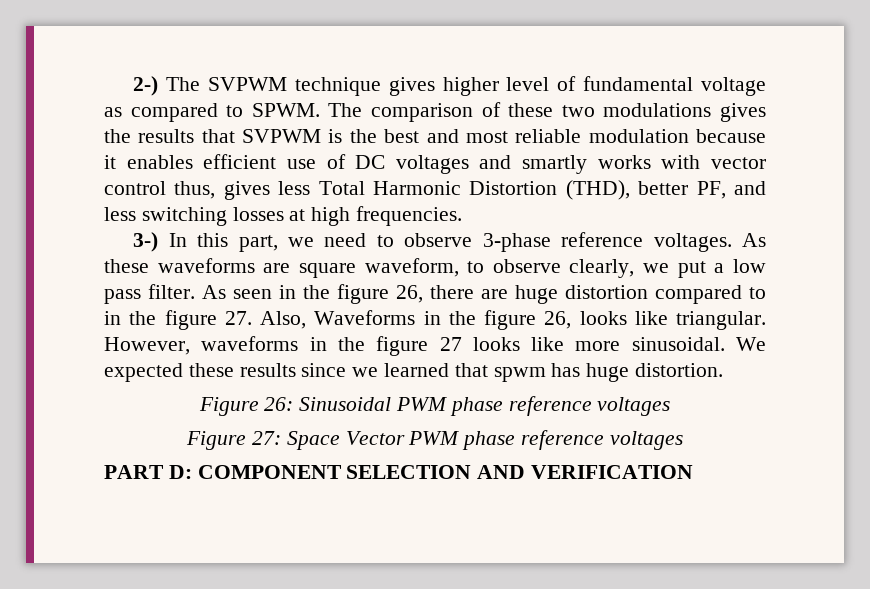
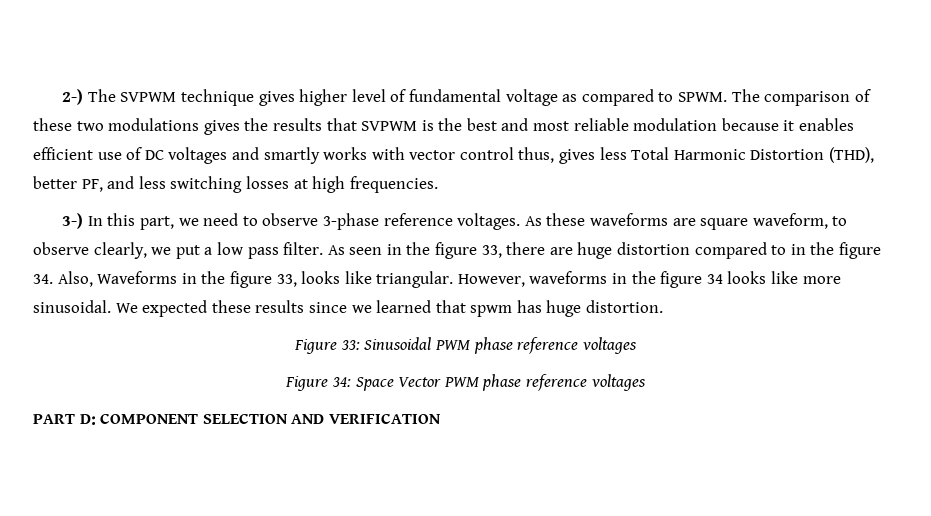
[396,285,423,303] 26, -> [481,245,502,258] 33,
[224,311,252,325] 27. -> [33,274,53,284] 34.
[544,311,572,329] 26, -> [276,274,297,287] 33,
[439,337,462,351] 27 -> [706,274,723,284] 34
[264,397,294,411] 26: -> [340,340,360,350] 33:
[251,431,281,445] 27: -> [332,377,352,387] 34:

